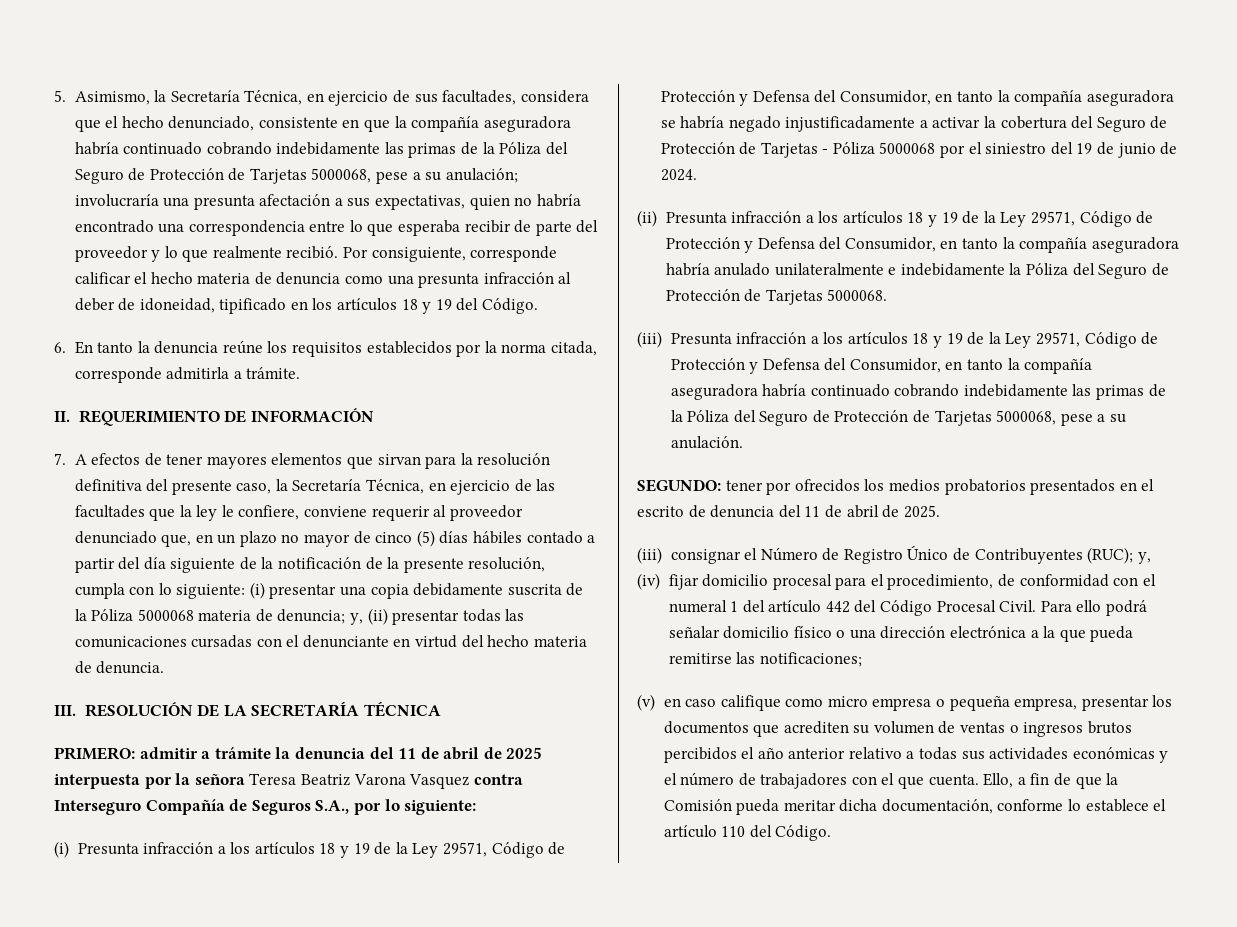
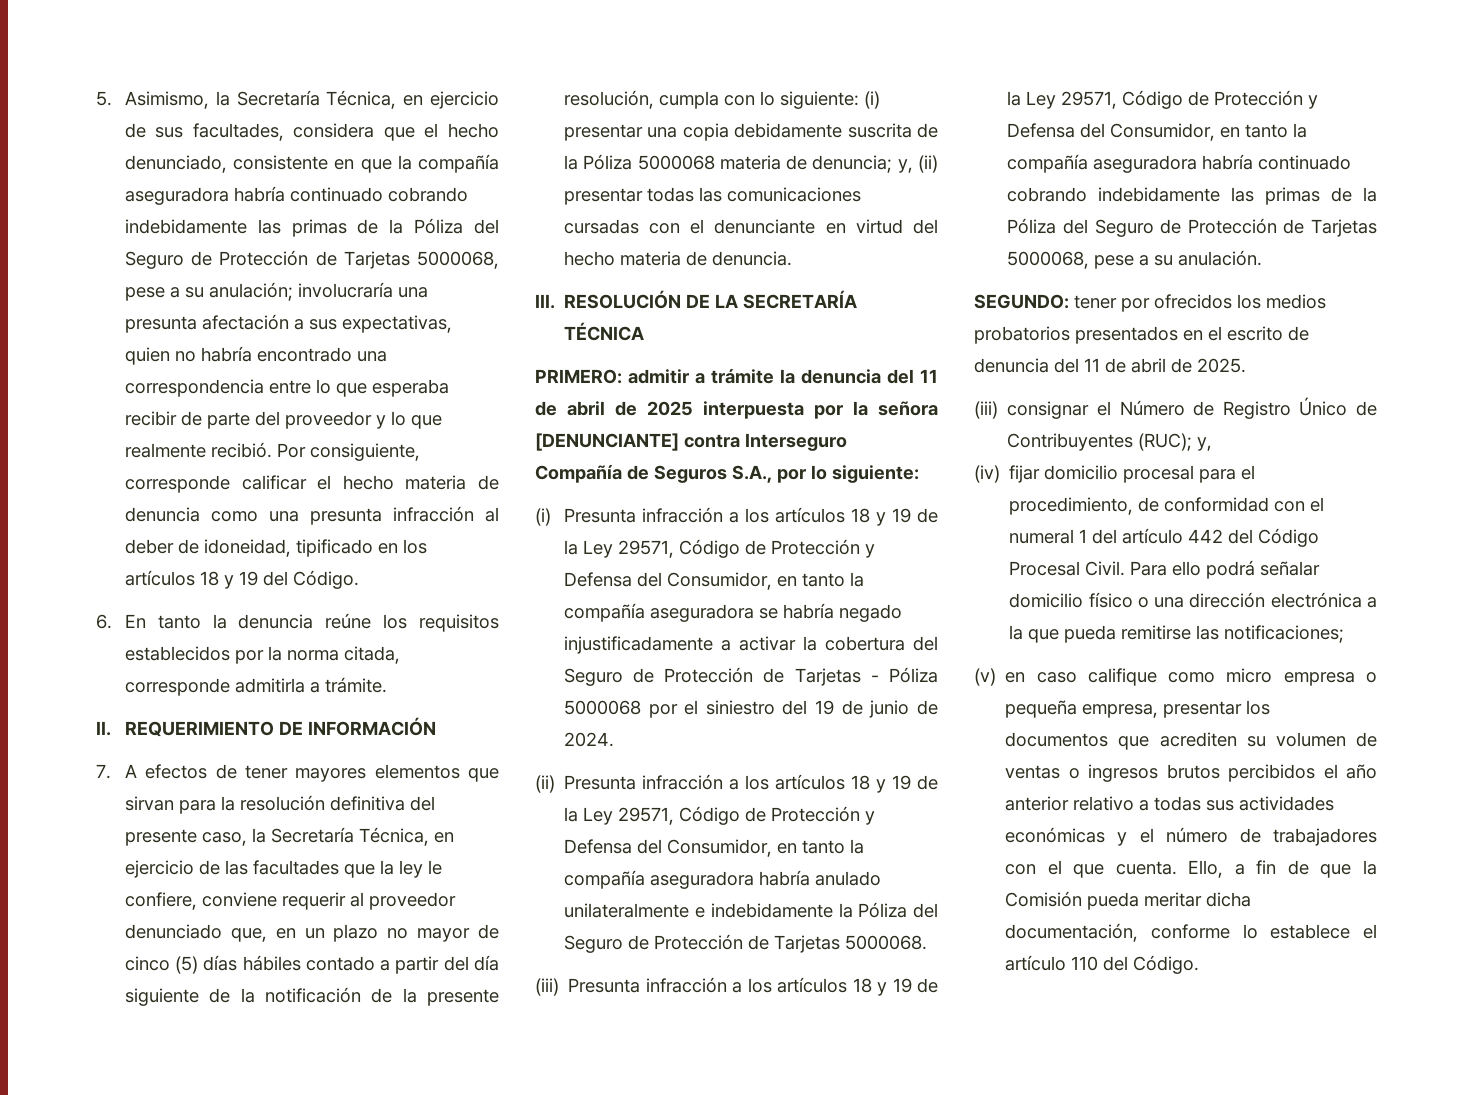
[249,773,470,789] Teresa Beatriz Varona Vasquez -> [535,433,679,451] [DENUNCIANTE]

